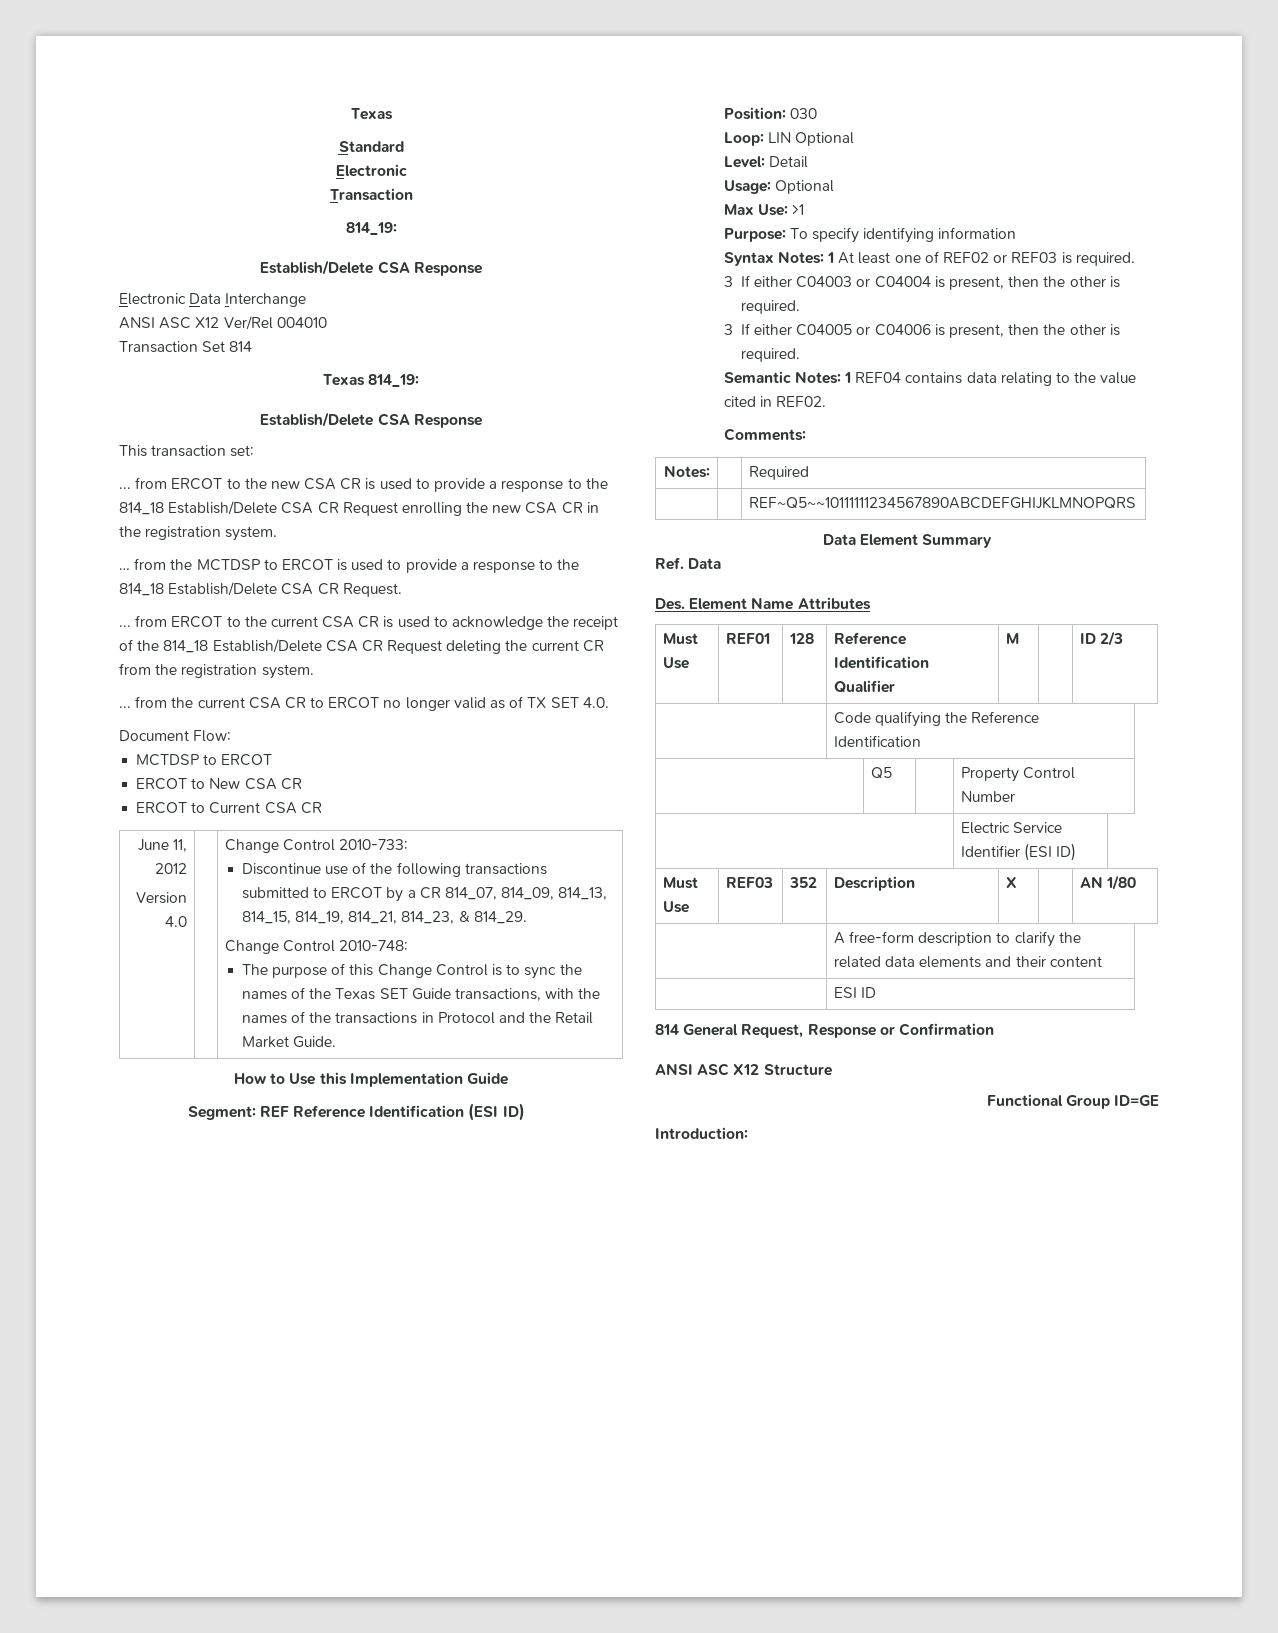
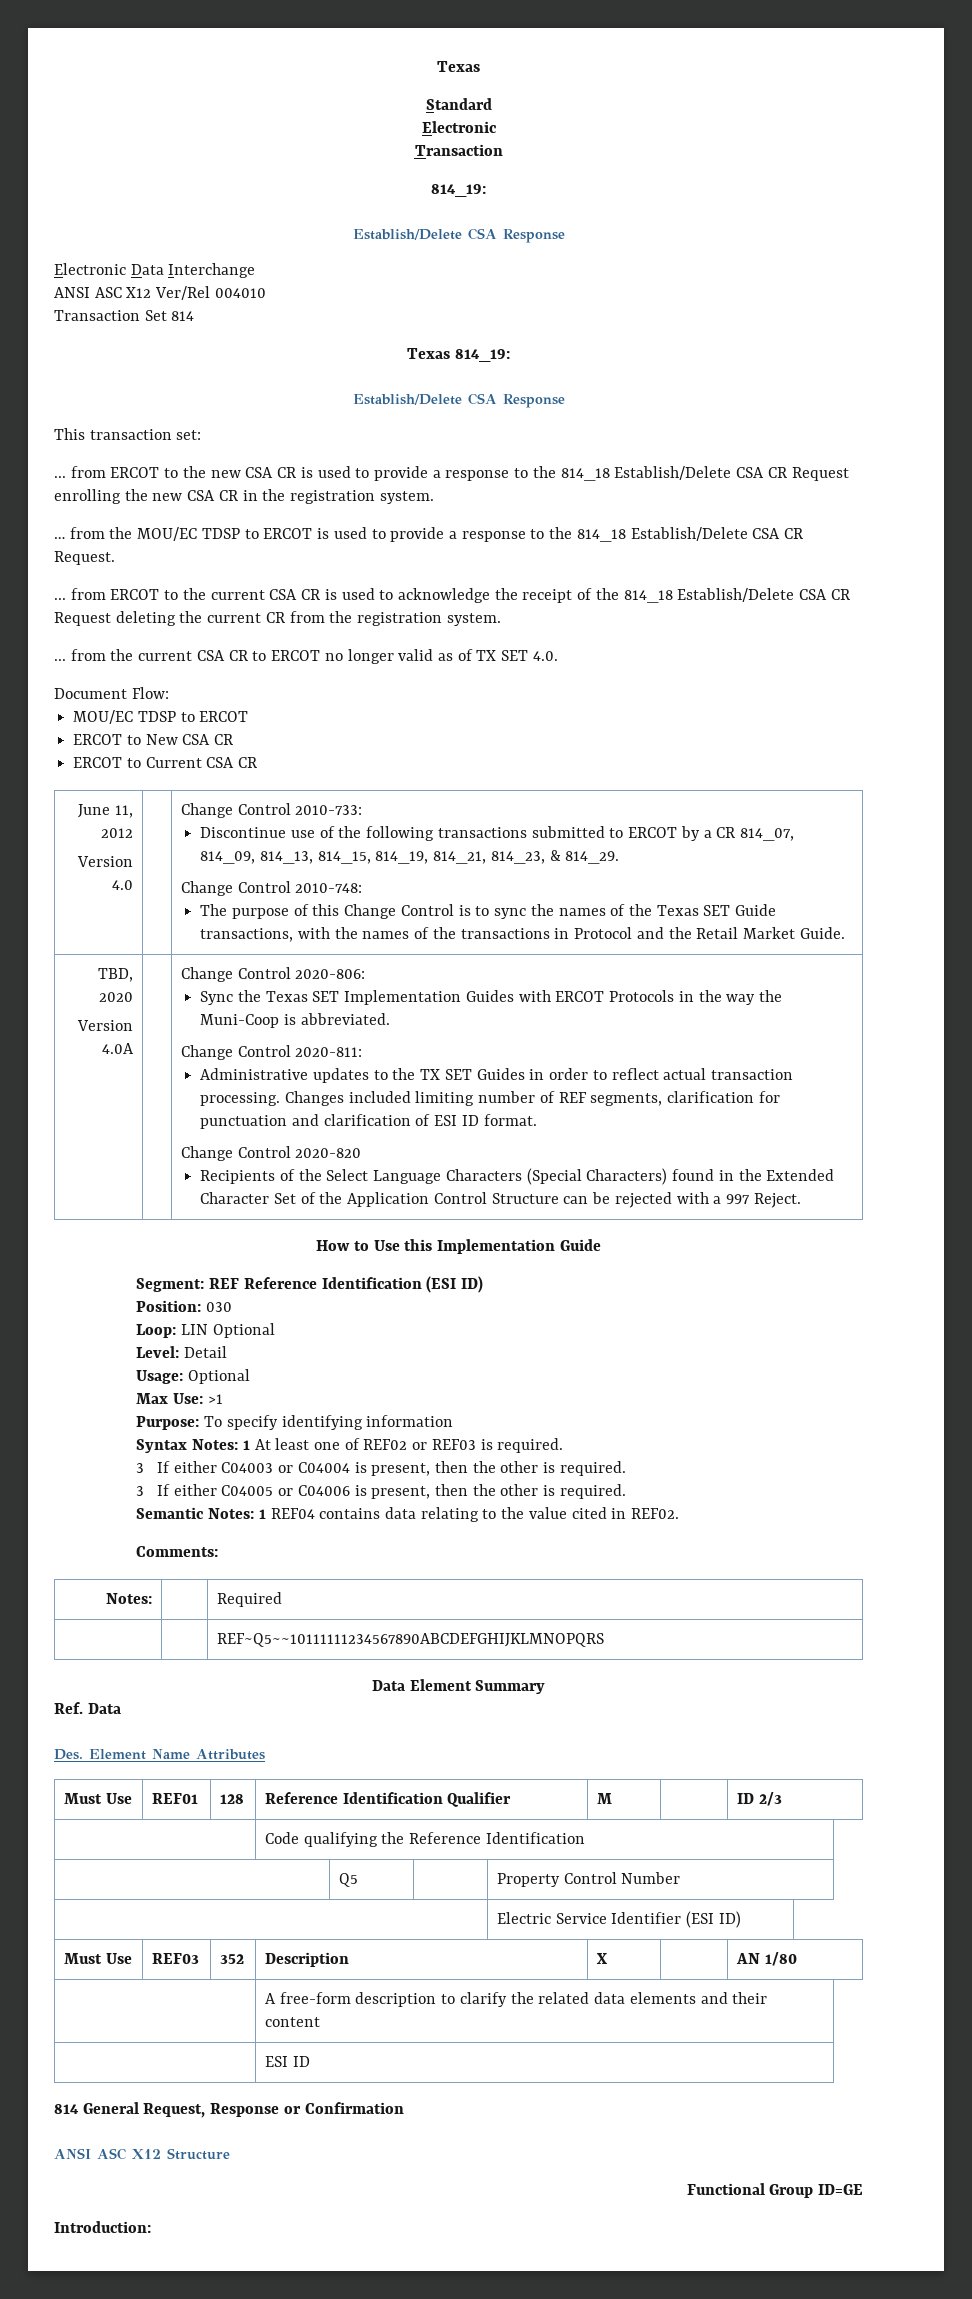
[196,559,260,571] MCTDSP -> [137,527,240,541] MOU/EC TDSP
[136,754,200,766] MCTDSP -> [73,710,176,724] MOU/EC TDSP
(337, 1042) none -> [97,968,133,982] [98,992,133,1002] [76,1020,133,1031] [101,1043,134,1054] [181,967,366,982] [200,990,782,1005] [200,1013,390,1028] [181,1045,363,1060] [200,1068,793,1083] [200,1091,780,1106] [200,1114,537,1129] [181,1146,362,1161] [200,1168,835,1185] [200,1192,801,1208] // TBD, 2020 // Version 4.0A | | Change Control 2020-806: // Sync the Texas SET Implementation Guides with ERCOT Protocols in the way the Muni-Coop is abbreviated. // Change Control 2020-811: // Administrative updates to the TX SET Guides in order to reflect actual transaction processing. Changes included limiting number of REF segments, clarification for punctuation and clarification of ESI ID format. // Change Control 2020-820 // Recipients of the Select Language Characters (Special Characters) found in the Extended Character Set of the Application Control Structure can be rejected with a 997 Reject.

